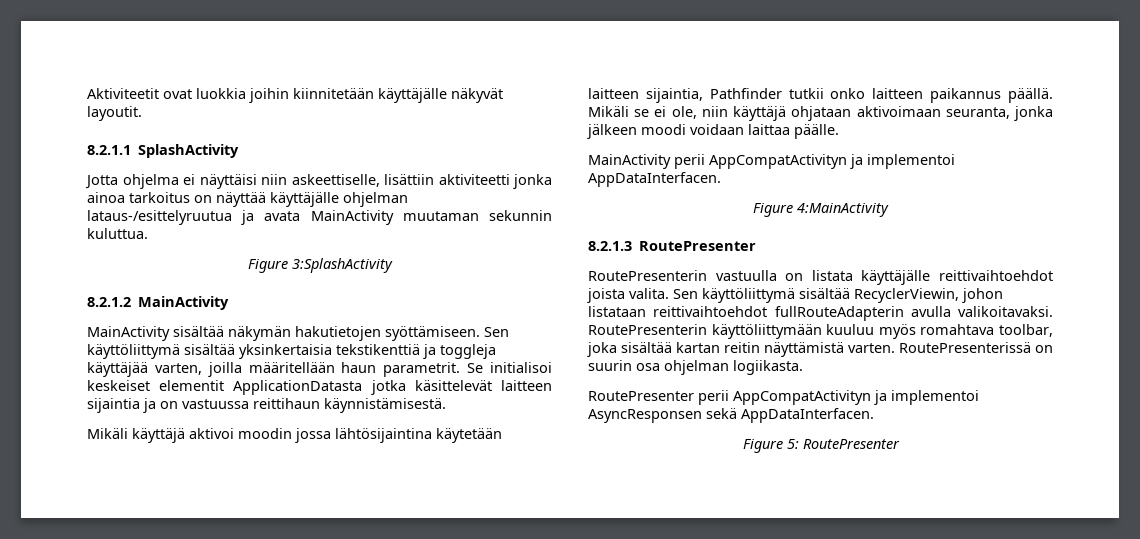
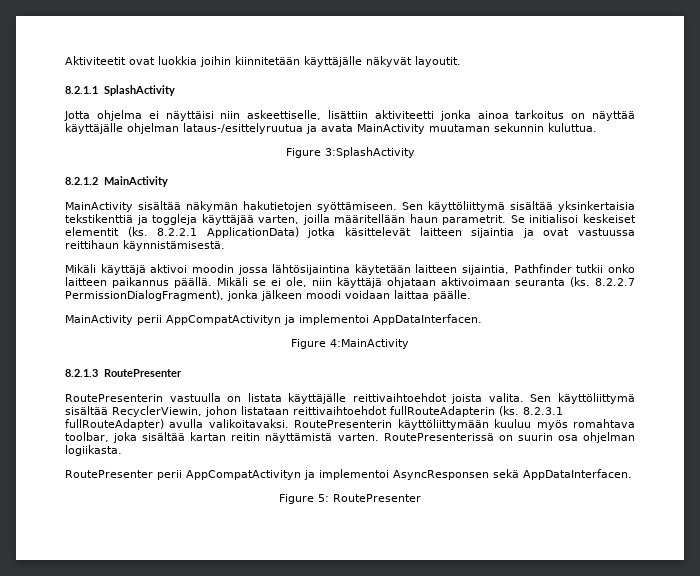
[233,380,363,395] ApplicationDatasta -> [127,227,299,238] (ks. 8.2.2.1 ApplicationData)
[160,401,178,409] on -> [543,228,570,236] ovat
[945,107,1010,119] seuranta, -> [515,277,635,287] [65,290,224,301] seuranta (ks. 8.2.2.7 PermissionDialogFragment),
(904, 313) none -> [499,406,563,416] [65,419,164,430] (ks. 8.2.3.1 fullRouteAdapter)

